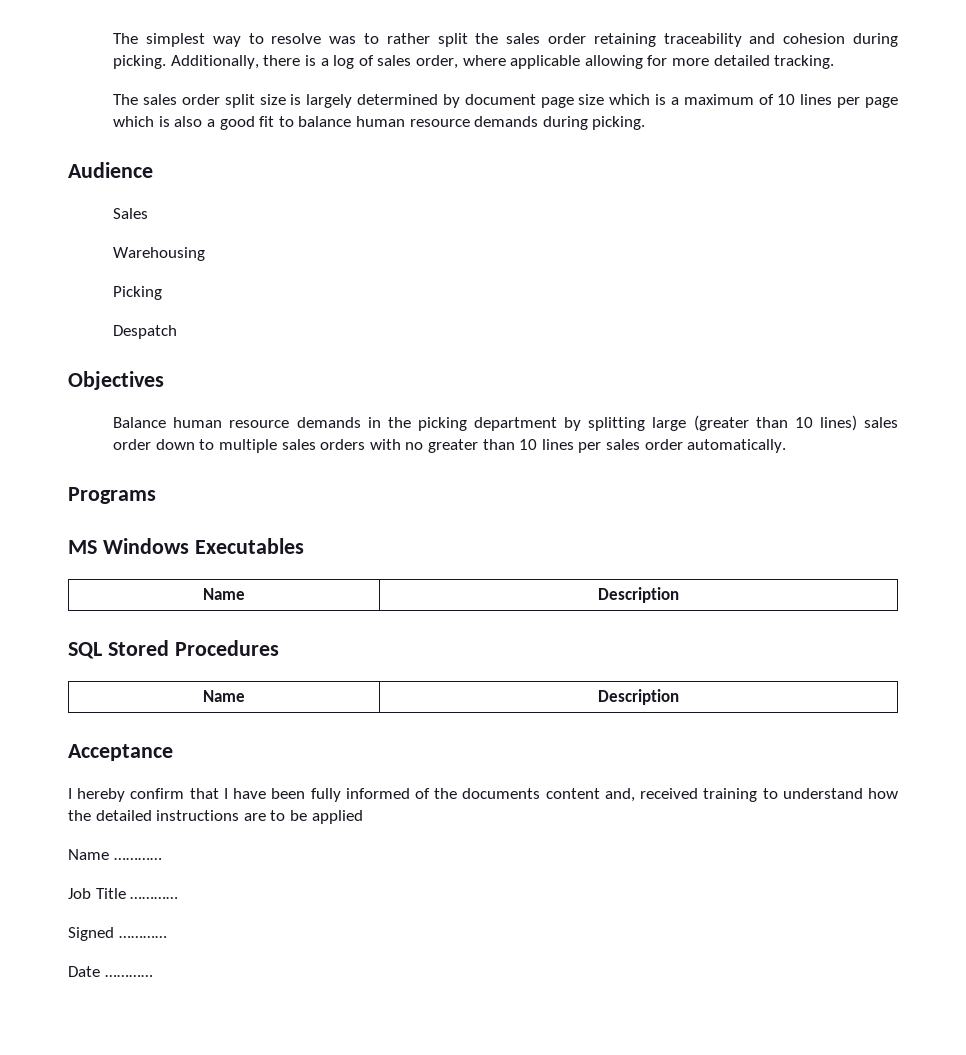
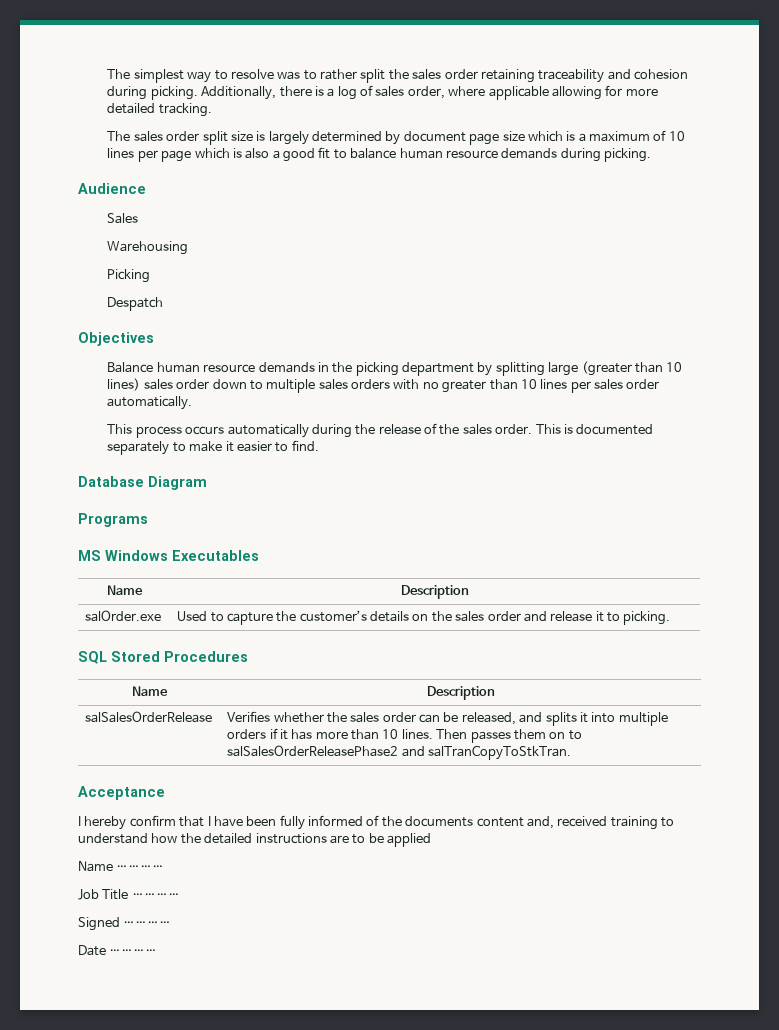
(787, 446) none -> [107,423,654,438] [107,440,319,455] [78,476,207,490] // This process occurs automatically during the release of the sales order. This is documented separately to make it easier to find. // Database Diagram
(679, 595) none -> [85,610,162,622] [177,610,671,625] // salOrder.exe | Used to capture the customer’s details on the sales order and release it to picking.
(679, 697) none -> [85,711,213,723] [227,711,668,726] [227,728,582,743] [227,745,571,760] // salSalesOrderRelease | Verifies whether the sales order can be released, and splits it into multiple orders if it has more than 10 lines. Then passes them on to salSalesOrderReleasePhase2 and salTranCopyToStkTran.

